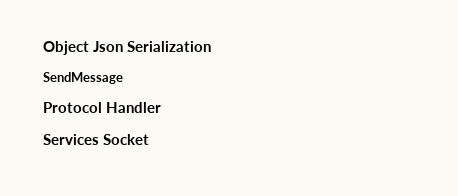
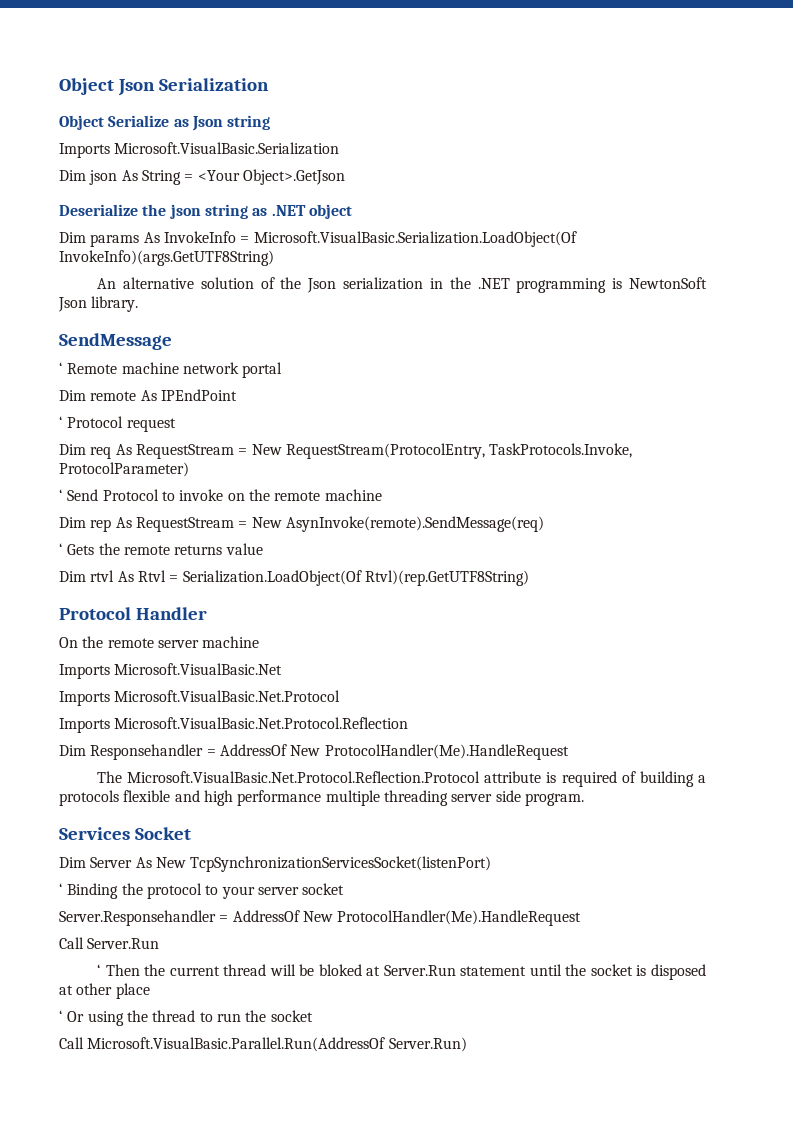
[43,72,123,84] [43,102,161,113] [43,134,149,145] SendMessage // Protocol Handler // Services Socket -> [59,115,271,131] [59,142,340,158] [59,169,345,185] [59,204,352,219] [59,231,577,247] [59,250,274,266] [97,277,708,293] [58,296,139,312] [59,333,172,350] [59,362,283,378] [59,389,237,401] [59,416,176,432] [59,443,633,459] [59,462,189,477] [59,489,382,501] [59,516,544,532] [59,543,263,555] [59,570,529,586] [59,607,207,620] [59,636,260,648] [59,663,283,679] [59,690,341,706] [59,717,409,733] [59,744,569,760] [97,771,706,787] [59,790,584,806] [59,827,191,840] [59,856,492,872] [59,883,345,899] [59,910,582,926] [59,937,160,949] [97,964,706,980] [59,983,150,999] [59,1010,313,1026] [59,1037,467,1052] Object Serialize as Json string // Imports Microsoft.VisualBasic.Serialization // Dim json As String = <Your Object>.GetJson // Deserialize the json string as .NET object // Dim params As InvokeInfo = Microsoft.VisualBasic.Serialization.LoadObject(Of InvokeInfo)(args.GetUTF8String) // An alternative solution of the Json serialization in the .NET programming is NewtonSoft Json library. // SendMessage // ‘ Remote machine network portal // Dim remote As IPEndPoint // ‘ Protocol request // Dim req As RequestStream = New RequestStream(ProtocolEntry, TaskProtocols.Invoke, ProtocolParameter) // ‘ Send Protocol to invoke on the remote machine // Dim rep As RequestStream = New AsynInvoke(remote).SendMessage(req) // ‘ Gets the remote returns value // Dim rtvl As Rtvl = Serialization.LoadObject(Of Rtvl)(rep.GetUTF8String) // Protocol Handler // On the remote server machine // Imports Microsoft.VisualBasic.Net // Imports Microsoft.VisualBasic.Net.Protocol // Imports Microsoft.VisualBasic.Net.Protocol.Reflection // Dim Responsehandler = AddressOf New ProtocolHandler(Me).HandleRequest // The Microsoft.VisualBasic.Net.Protocol.Reflection.Protocol attribute is required of building a protocols flexible and high performance multiple threading server side program. // Services Socket // Dim Server As New TcpSynchronizationServicesSocket(listenPort) // ‘ Binding the protocol to your server socket // Server.Responsehandler = AddressOf New ProtocolHandler(Me).HandleRequest // Call Server.Run // ‘ Then the current thread will be bloked at Server.Run statement until the socket is disposed at other place // ‘ Or using the thread to run the socket // Call Microsoft.VisualBasic.Parallel.Run(AddressOf Server.Run)

